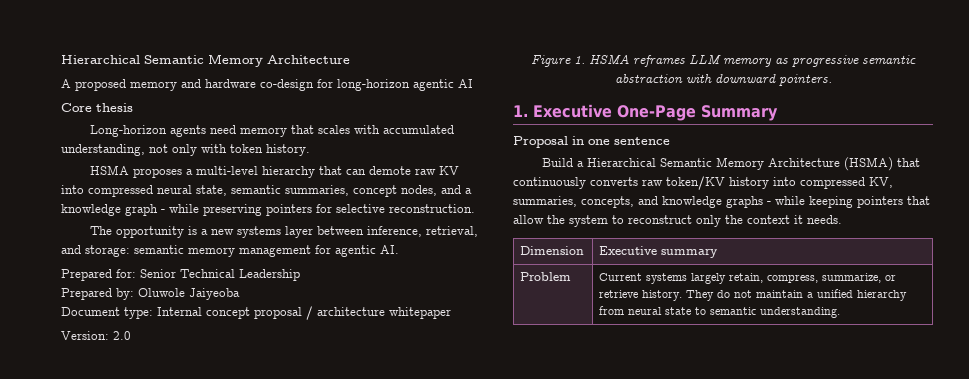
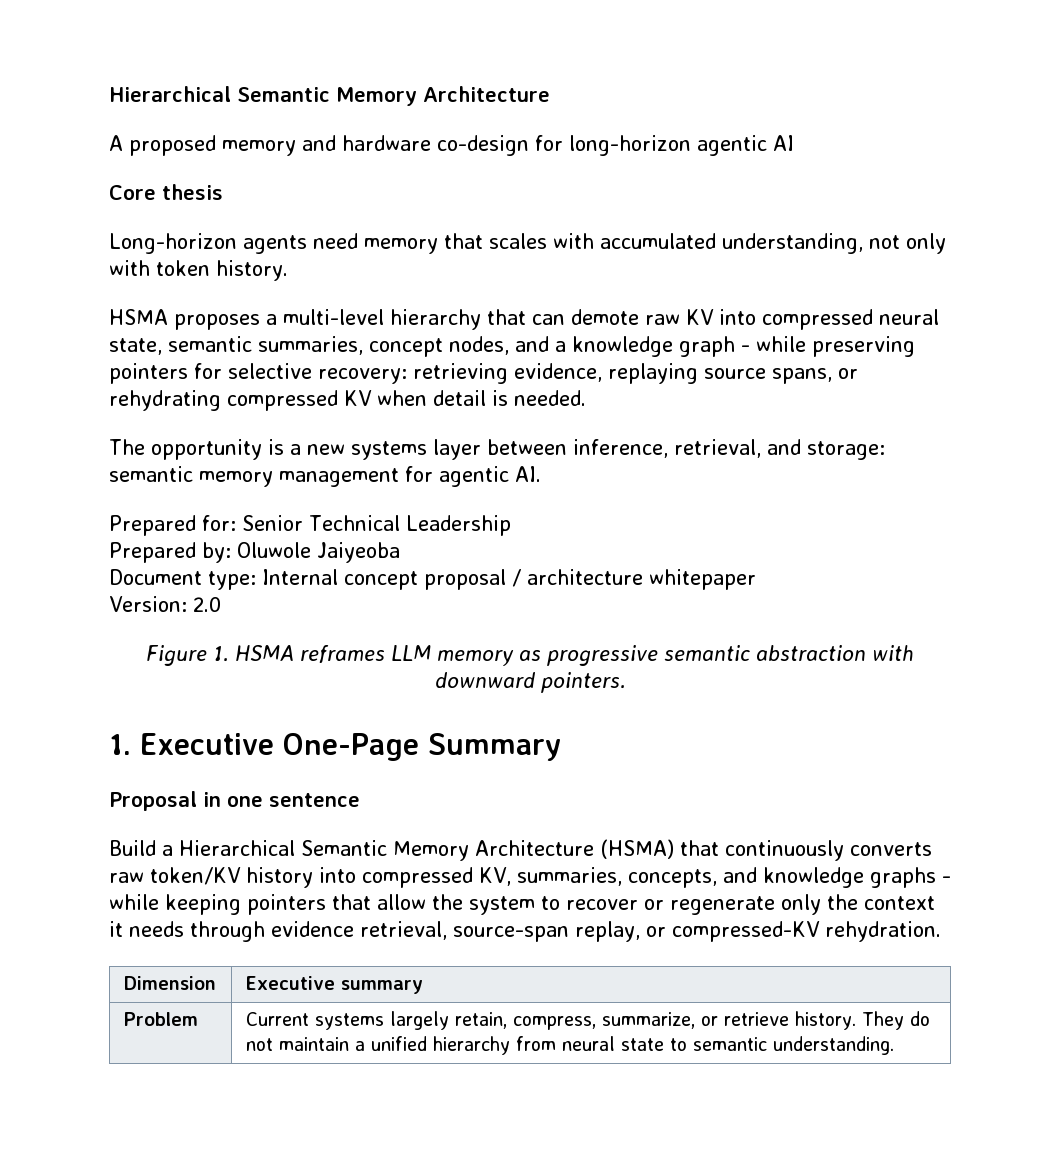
[389,204,475,213] reconstruction. -> [318,363,858,384] [109,390,586,411] recovery: retrieving evidence, replaying source spans, or rehydrating compressed KV when detail is needed.
[628,215,692,224] reconstruct -> [566,896,775,915] recover or regenerate
[807,215,842,224] needs. -> [129,921,941,942] needs through evidence retrieval, source-span replay, or compressed-KV rehydration.

